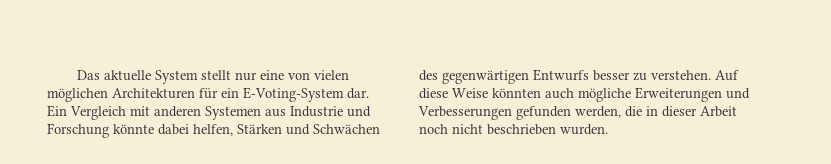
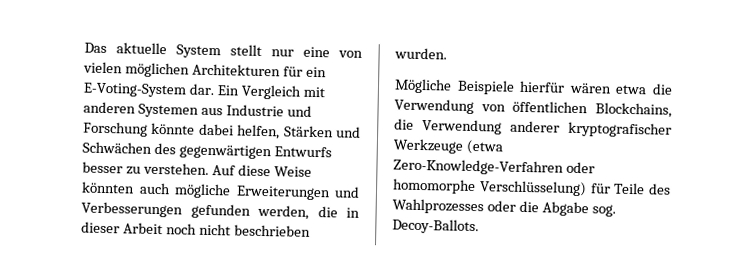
(608, 129) none -> [394,78,673,95] [394,98,672,118] [394,118,672,138] [393,138,503,155] [393,158,595,176] [392,178,671,197] [392,198,616,217] [392,218,479,235] // Mögliche Beispiele hierfür wären etwa die Verwendung von öffentlichen Blockchains, die Verwendung anderer kryptografischer Werkzeuge (etwa Zero-Knowledge-Verfahren oder homomorphe Verschlüsselung) für Teile des Wahlprozesses oder die Abgabe sog. Decoy-Ballots.

